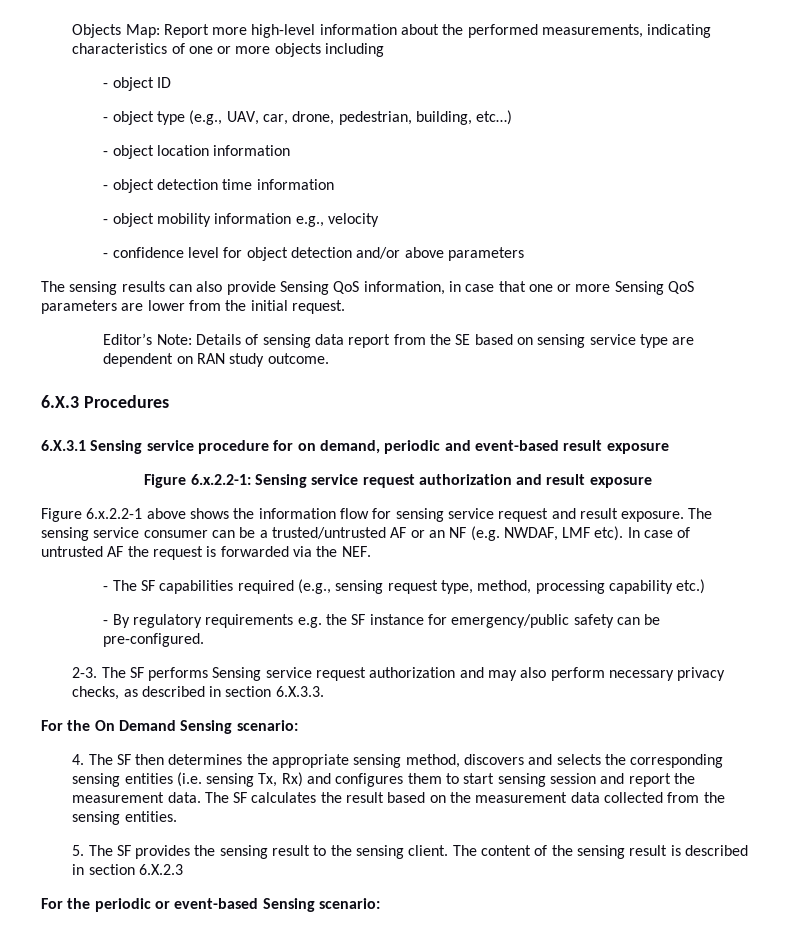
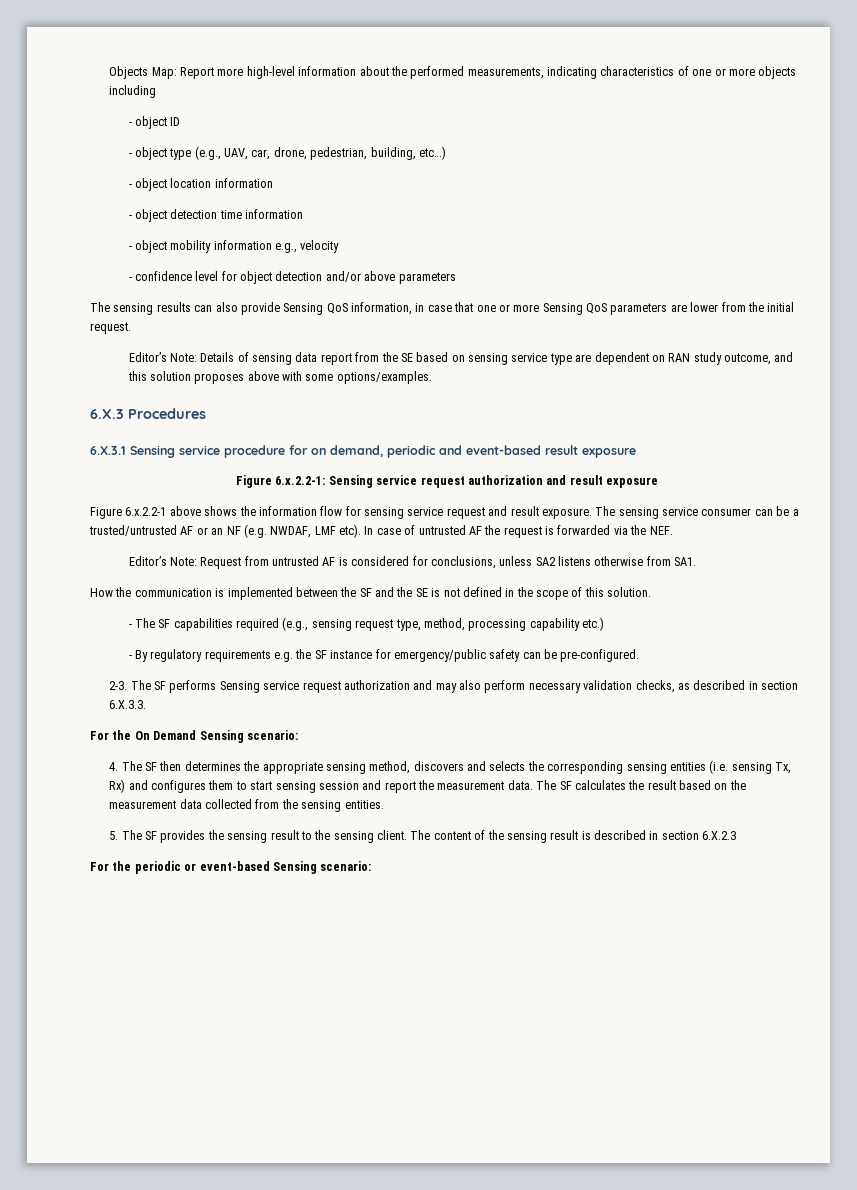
[267,353,329,364] outcome. -> [724,352,794,365] [127,371,432,384] outcome, and this solution proposes above with some options/examples.
(371, 551) none -> [128,556,697,569] [90,587,652,600] // Editor’s Note: Request from untrusted AF is considered for conclusions, unless SA2 listens otherwise from SA1. // How the communication is implemented between the SF and the SE is not defined in the scope of this solution.
[677,667,726,681] privacy -> [583,680,633,690] validation

